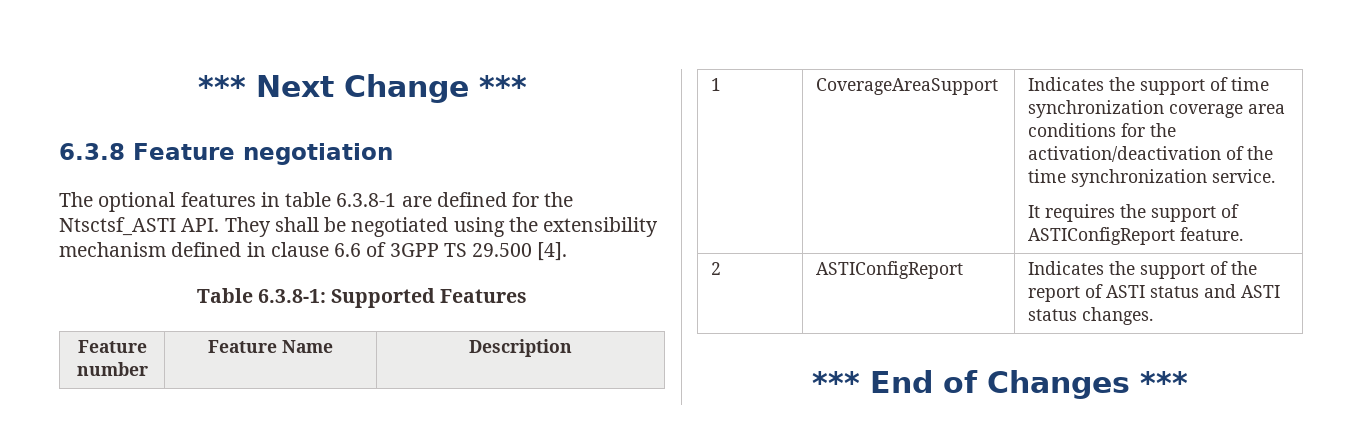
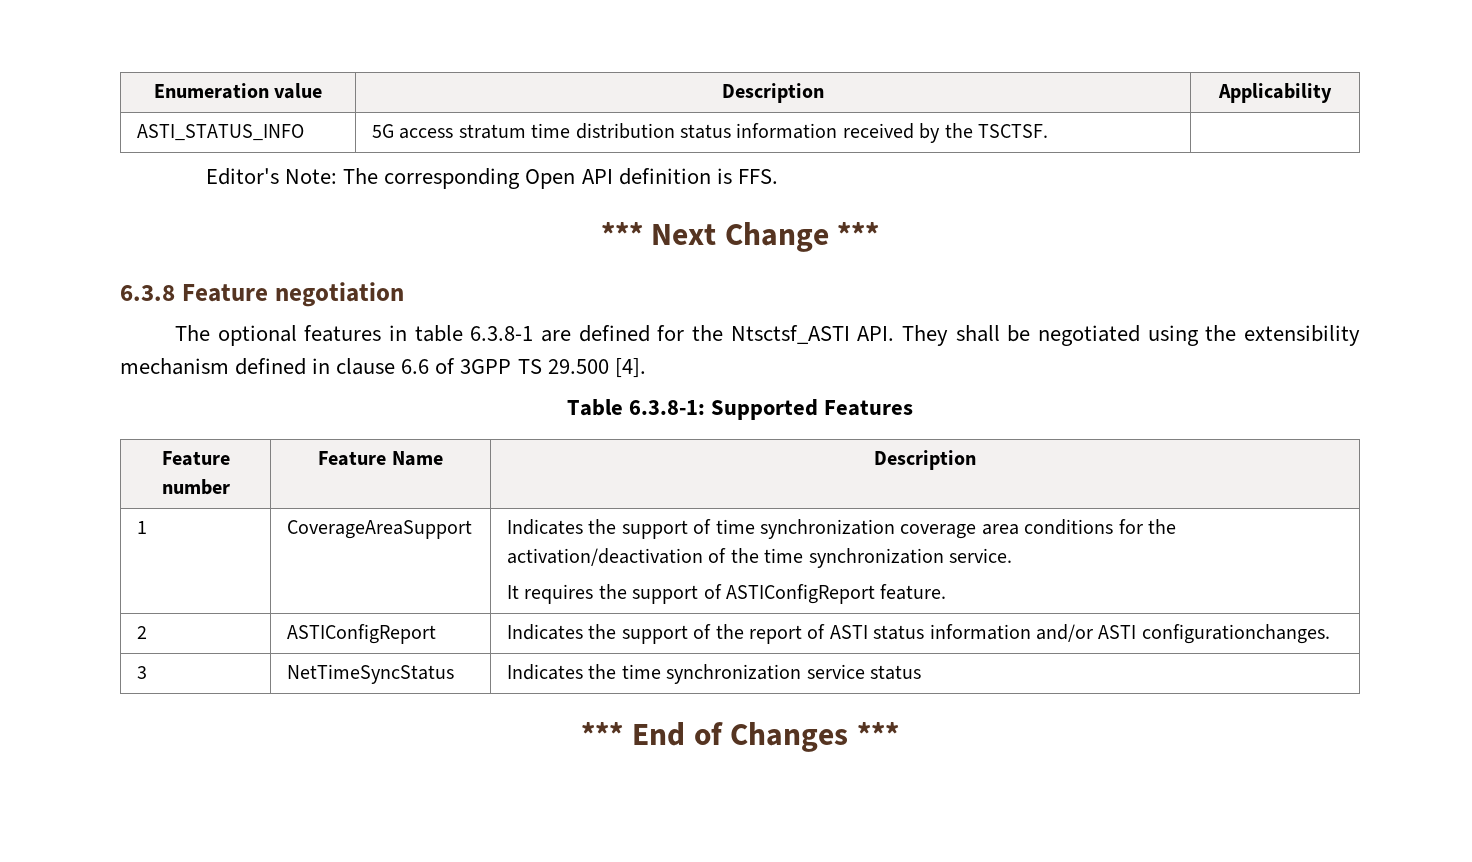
(197, 86) none -> [153,83,323,99] [722,83,824,103] [1218,83,1332,103] [137,124,305,141] [372,123,1049,143] [206,168,778,189] Enumeration value | Description | Applicability // ASTI_STATUS_INFO | 5G access stratum time distribution status information received by the TSCTSF. | // Editor's Note: The corresponding Open API definition is FFS. //
[1204,284,1281,298] [1028,307,1154,325] and ASTI status changes. -> [929,624,1330,644] [137,666,148,679] [287,664,455,684] [507,664,922,684] information and/or ASTI configurationchanges. // 3 | NetTimeSyncStatus | Indicates the time synchronization service status

